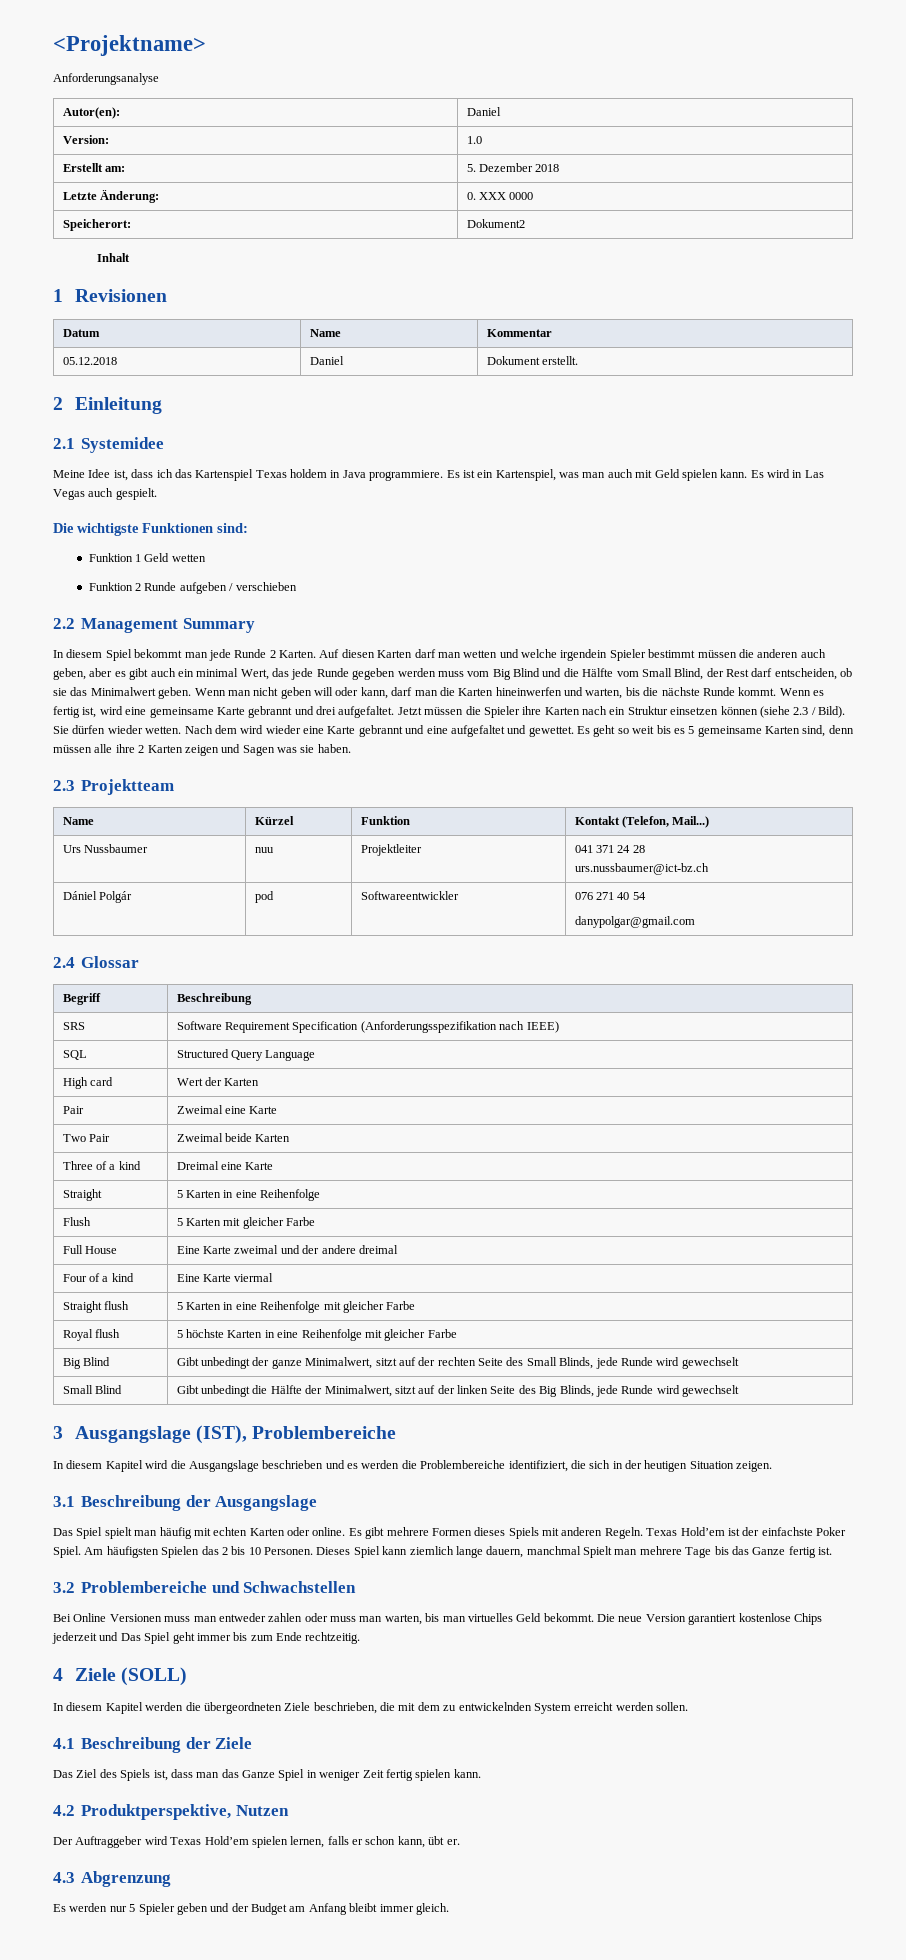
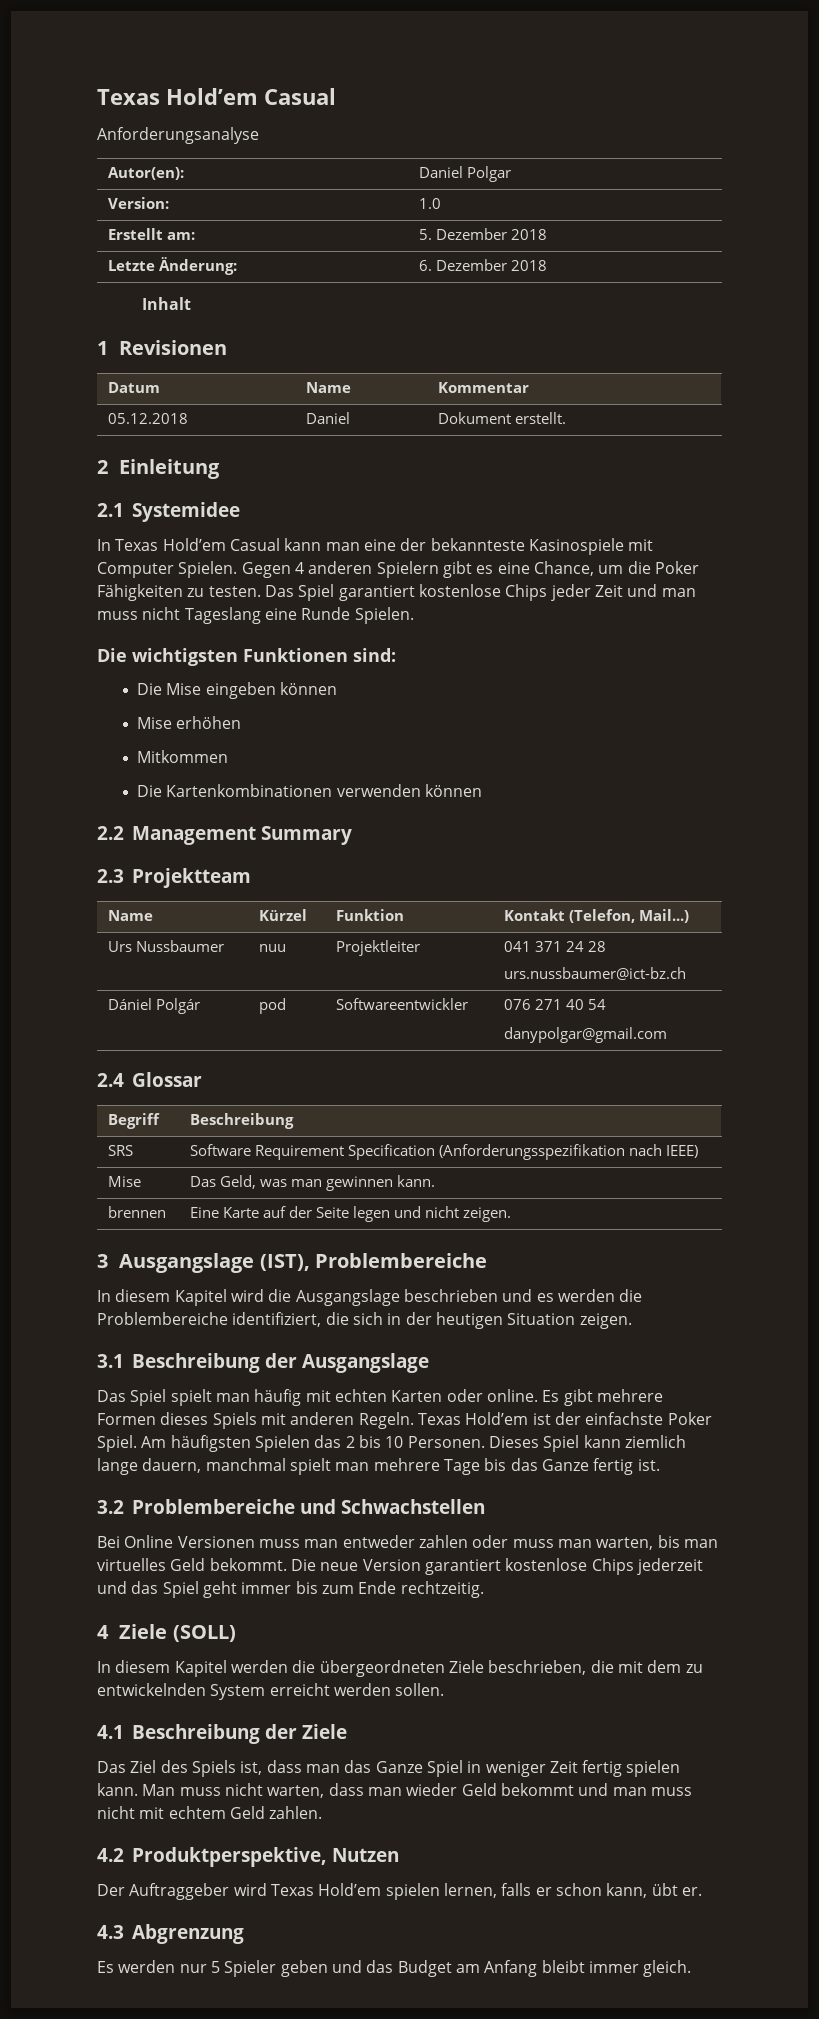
[53,35,206,56] <Projektname> -> [97,88,336,105] Texas Hold’em Casual
(501, 111) none -> [467,166,512,182] Polgar
[466,192,534,200] [62,219,131,231] [466,219,525,228] 0. XXX 0000 // Speicherort: | Dokument2 -> [419,259,548,271] 6. Dezember 2018
[53,469,824,481] [53,488,157,500] [53,523,139,536] Meine Idee ist, dass ich das Kartenspiel Texas holdem in Java programmiere. Es ist ein Kartenspiel, was man auch mit Geld spielen kann. Es wird in Las Vegas auch gespielt. // Die wichtigste -> [97,538,654,555] [97,561,699,578] [97,584,696,601] [97,607,414,624] [97,648,238,666] In Texas Hold’em Casual kann man eine der bekannteste Kasinospiele mit Computer Spielen. Gegen 4 anderen Spielern gibt es eine Chance, um die Poker Fähigkeiten zu testen. Das Spiel garantiert kostenlose Chips jeder Zeit und man muss nicht Tageslang eine Runde Spielen. // Die wichtigsten
[88,553,206,562] [88,582,297,594] [53,618,255,633] [53,649,826,661] [53,668,853,680] [53,687,824,699] [53,706,845,718] [53,725,854,737] [53,744,351,756] Funktion 1 Geld wetten // Funktion 2 Runde aufgeben / verschieben // 2.2 Management Summary // In diesem Spiel bekommt man jede Runde 2 Karten. Auf diesen Karten darf man wetten und welche irgendein Spieler bestimmt müssen die anderen auch geben, aber es gibt auch ein minimal Wert, das jede Runde gegeben werden muss vom Big Blind und die Hälfte vom Small Blind, der Rest darf entscheiden, ob sie das Minimalwert geben. Wenn man nicht geben will oder kann, darf man die Karten hineinwerfen und warten, bis die nächste Runde kommt. Wenn es fertig ist, wird eine gemeinsame Karte gebrannt und drei aufgefaltet. Jetzt müssen die Spieler ihre Karten nach ein Struktur einsetzen können (siehe 2.3 / Bild). Sie dürfen wieder wetten. Nach dem wird wieder eine Karte gebrannt und eine aufgefaltet und gewettet. Es geht so weit bis es 5 gemeinsame Karten sind, denn müssen alle ihre 2 Karten zeigen und Sagen was sie haben. -> [137,682,338,699] [137,716,242,729] [137,750,229,763] [137,784,483,797] [97,826,352,845] Die Mise eingeben können // Mise erhöhen // Mitkommen // Die Kartenkombinationen verwenden können // 2.2 Management Summary
[62,1050,87,1060] [176,1049,316,1061] [62,1077,114,1089] [176,1077,260,1086] [62,1106,84,1114] [176,1105,278,1114] [62,1134,111,1142] [176,1133,291,1142] [62,1161,141,1170] [176,1161,274,1170] [62,1189,102,1201] [176,1189,321,1201] [62,1217,91,1226] [176,1217,316,1229] [62,1245,118,1254] [176,1245,398,1254] [62,1273,134,1282] [176,1273,274,1282] [62,1301,130,1313] [176,1301,416,1313] [62,1329,121,1341] [176,1329,457,1341] [62,1357,111,1369] [176,1357,739,1369] [62,1385,123,1394] [176,1385,740,1397] SQL | Structured Query Language // High card | Wert der Karten // Pair | Zweimal eine Karte // Two Pair | Zweimal beide Karten // Three of a kind | Dreimal eine Karte // Straight | 5 Karten in eine Reihenfolge // Flush | 5 Karten mit gleicher Farbe // Full House | Eine Karte zweimal und der andere dreimal // Four of a kind | Eine Karte viermal // Straight flush | 5 Karten in eine Reihenfolge mit gleicher Farbe // Royal flush | 5 höchste Karten in eine Reihenfolge mit gleicher Farbe // Big Blind | Gibt unbedingt der ganze Minimalwert, sitzt auf der rechten Seite des Small Blinds, jede Runde wird gewechselt // Small Blind | Gibt unbedingt die Hälfte der Minimalwert, sitzt auf der linken Seite des Big Blinds, jede Runde wird gewechselt -> [108,1176,142,1187] [190,1175,436,1191] [108,1206,167,1218] [190,1206,512,1222] Mise | Das Geld, was man gewinnen kann. // brennen | Eine Karte auf der Seite legen und nicht zeigen.
[583,1546,612,1558] Spielt -> [289,1458,331,1475] spielt
[120,1633,141,1641] Das -> [131,1581,159,1594] das
(481, 1773) none -> [142,1783,692,1798] [97,1806,323,1819] Man muss nicht warten, dass man wieder Geld bekommt und man muss nicht mit echtem Geld zahlen.
[231,1903,249,1912] der -> [366,1960,394,1973] das

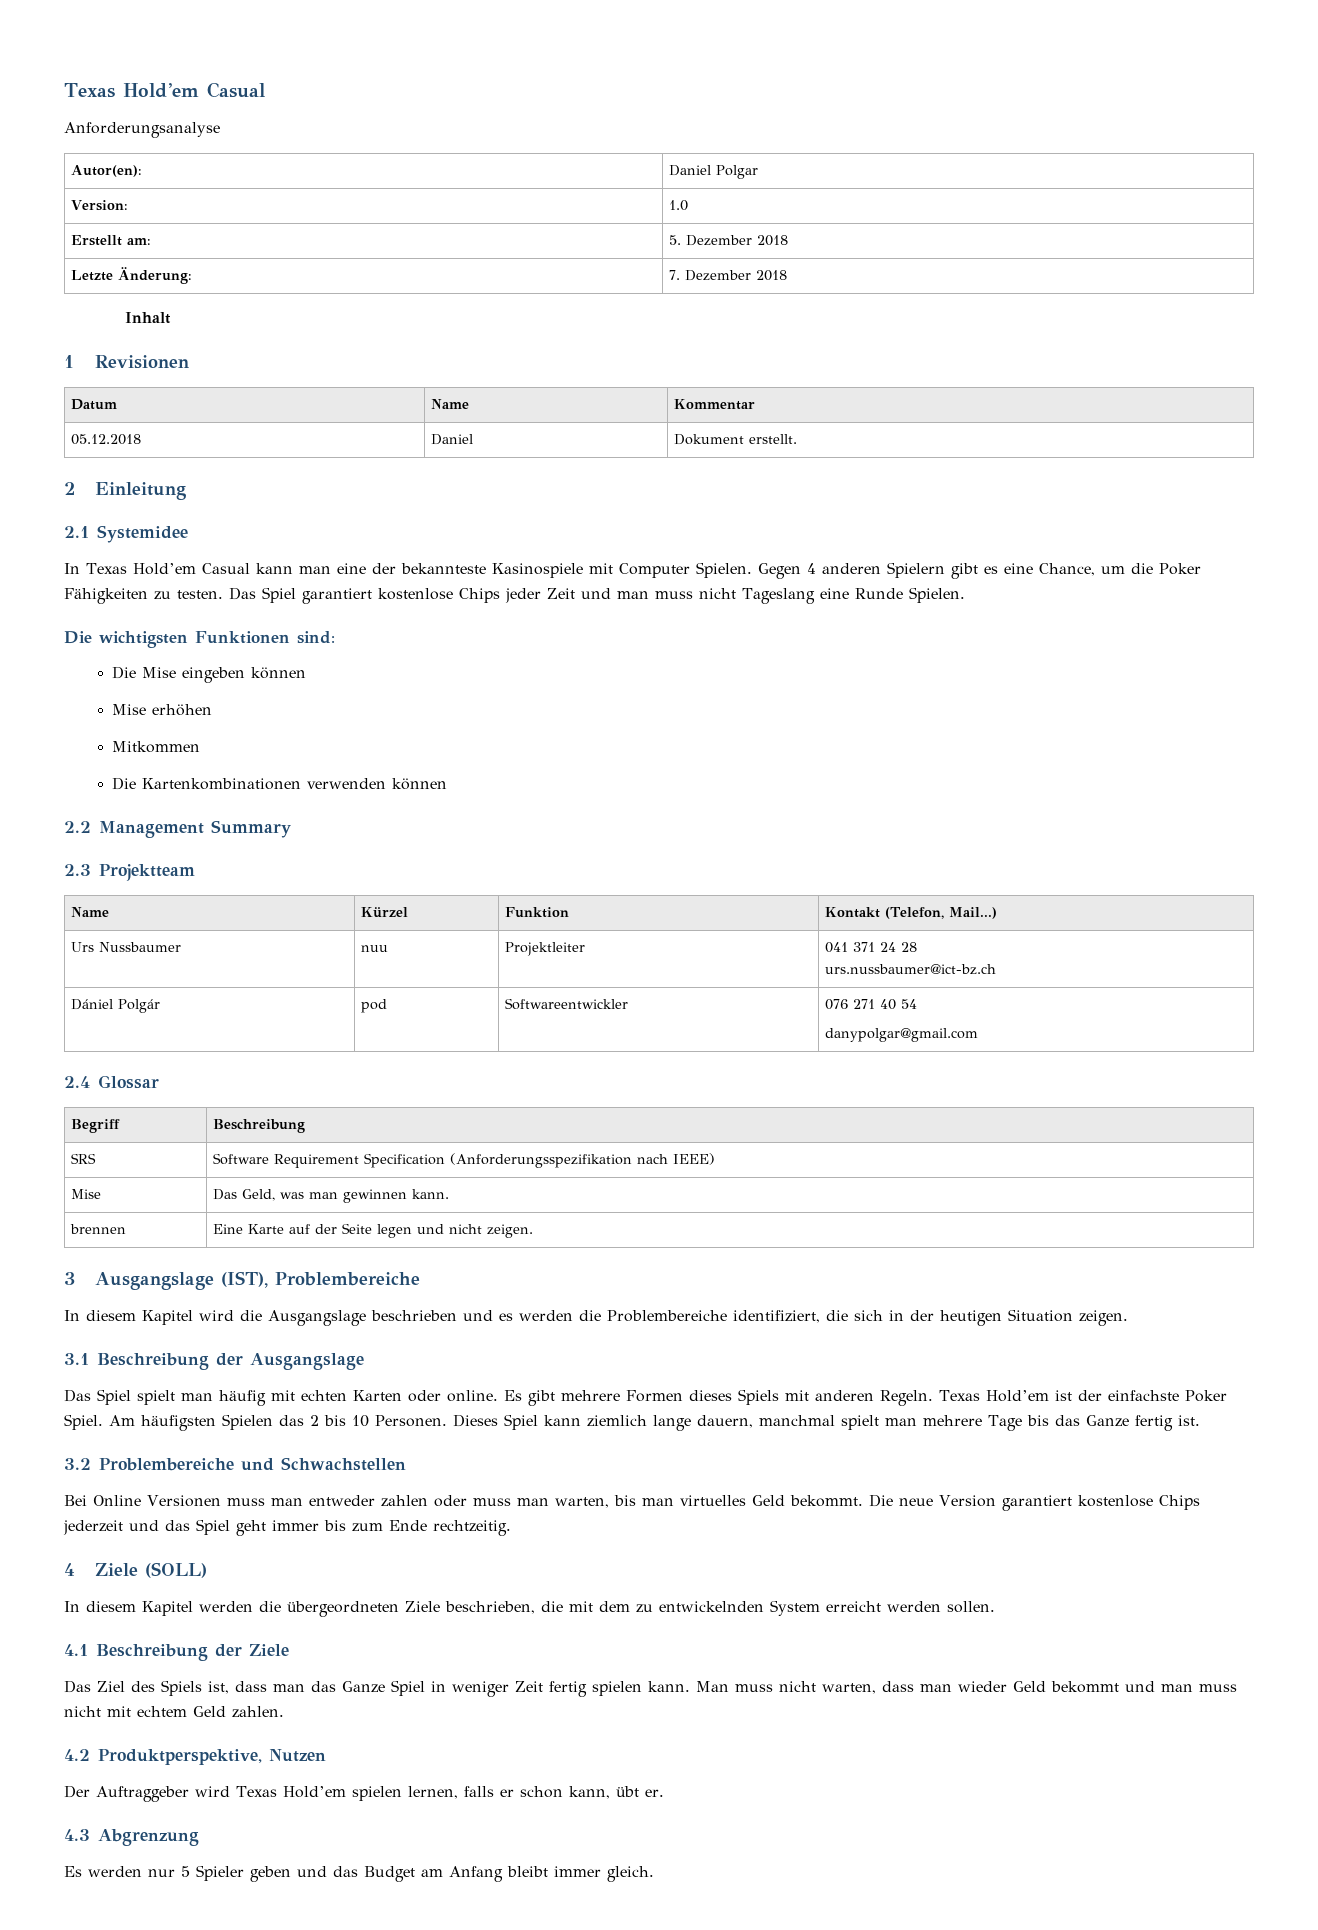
[419,260,433,271] 6. -> [669,270,681,280] 7.

